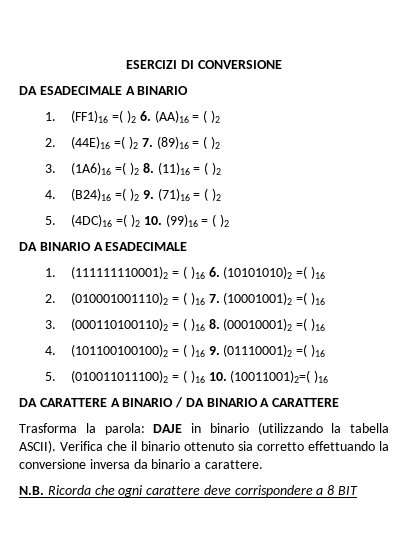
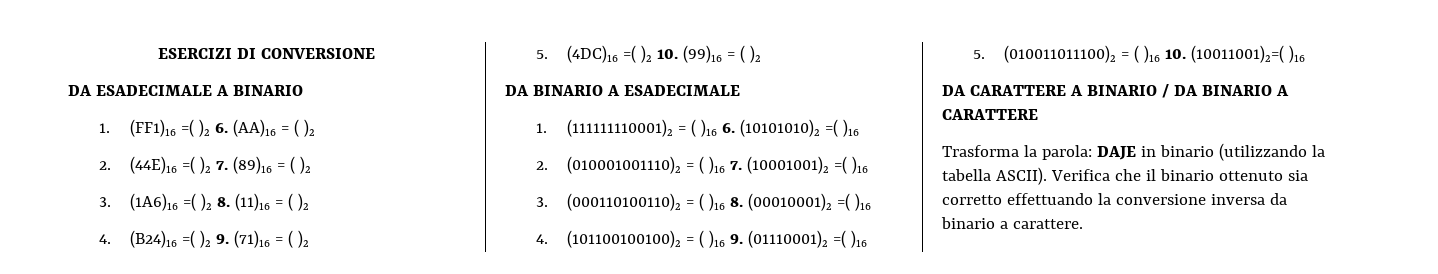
[19,485,359,497] // N.B. Ricorda che ogni carattere deve corrispondere a 8 BIT -> (1083, 224) none

